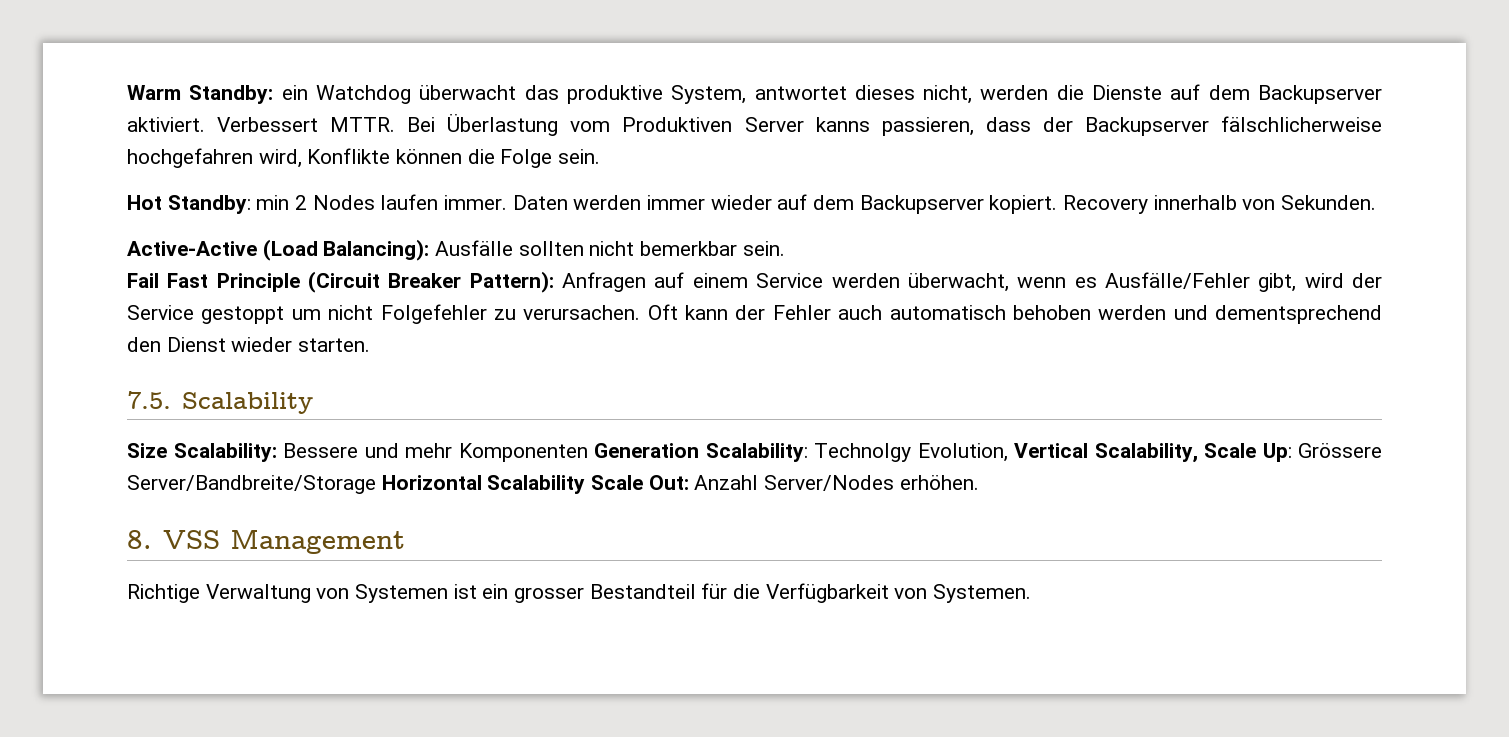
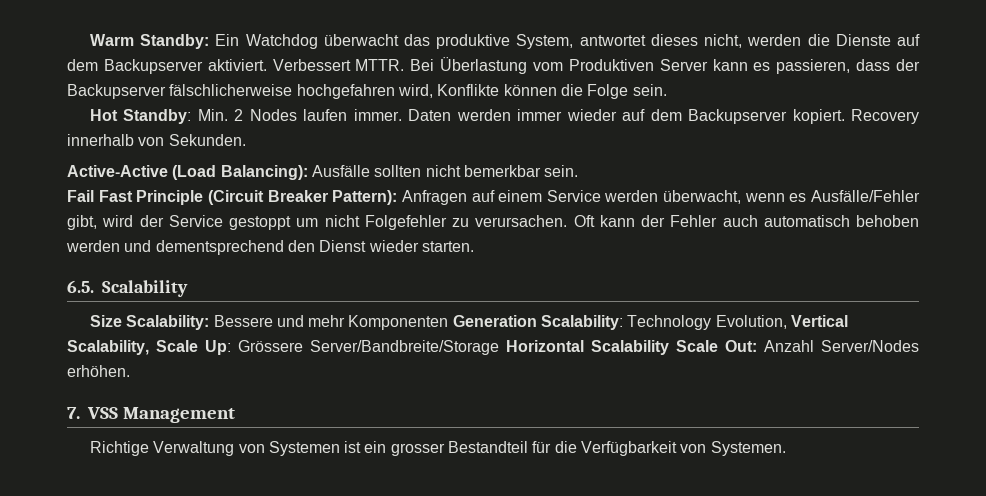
[281,85,308,100] ein -> [215,34,240,46] Ein
[815,117,870,132] kanns -> [712,59,771,71] kann es
[256,195,290,210] min -> [197,109,228,121] Min.
[127,391,171,409] 7.5. -> [67,280,94,293] 6.5.
[814,443,911,462] Technolgy -> [627,315,712,330] Technology
[127,530,152,549] 8. -> [67,407,80,419] 7.

